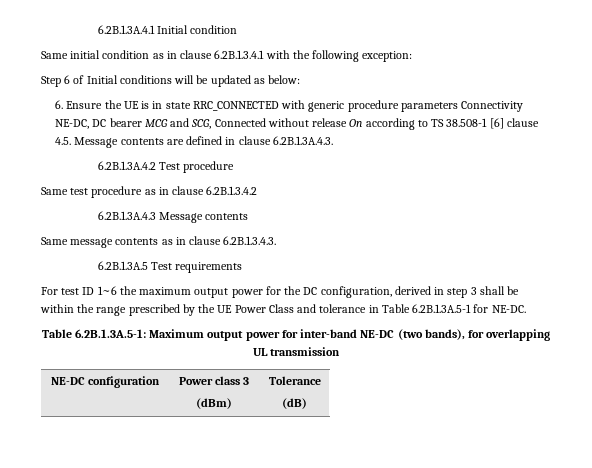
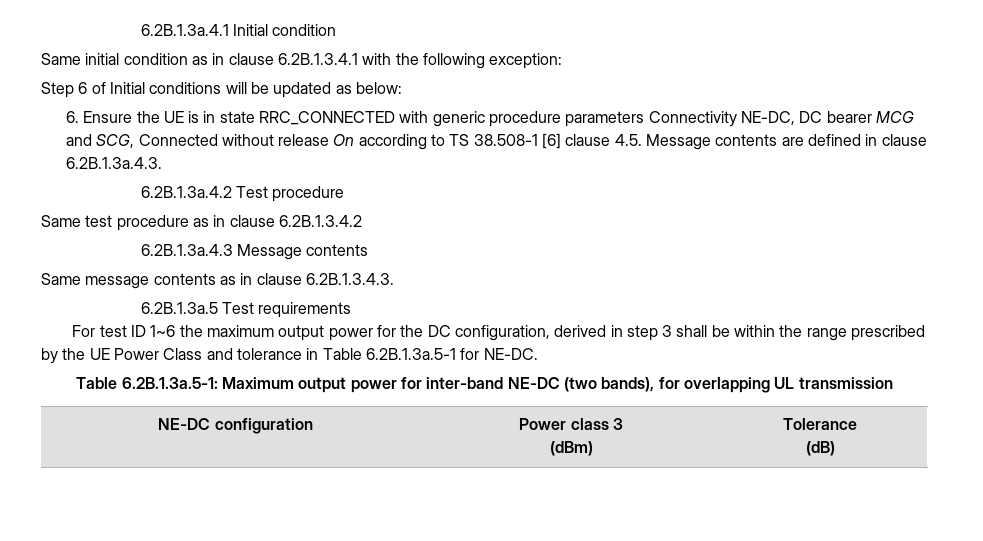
[97,25,155,34] 6.2B.1.3A.4.1 -> [140,24,229,36] 6.2B.1.3a.4.1
[272,136,333,145] [97,161,156,170] 6.2B.1.3A.4.3. // 6.2B.1.3A.4.2 -> [65,157,162,169] [140,186,232,198] 6.2B.1.3a.4.3. // 6.2B.1.3a.4.2
[97,211,156,220] 6.2B.1.3A.4.3 -> [140,244,233,256] 6.2B.1.3a.4.3
[97,261,148,270] 6.2B.1.3A.5 -> [140,302,218,314] 6.2B.1.3a.5
[412,304,472,313] 6.2B.1.3A.5-1 -> [365,348,456,360] 6.2B.1.3a.5-1
[74,329,146,338] 6.2B.1.3A.5-1: -> [121,377,218,389] 6.2B.1.3a.5-1:

